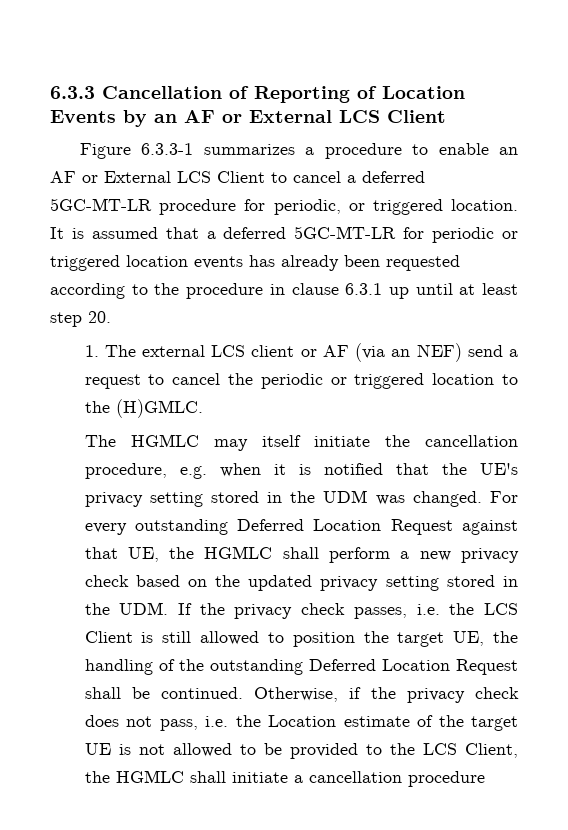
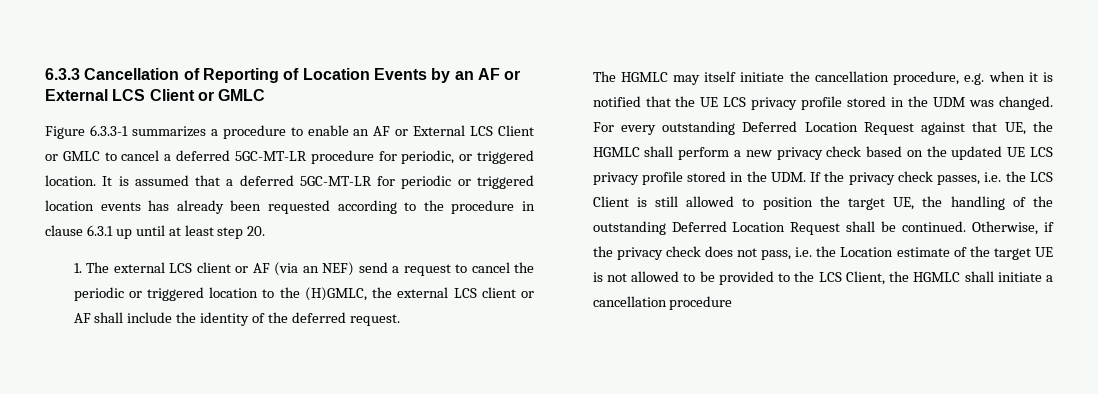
(446, 116) none -> [197,89,266,101] or GMLC
(265, 177) none -> [45,151,100,161] or GMLC
[115,399,203,418] (H)GMLC. -> [304,287,534,301] [73,312,400,326] (H)GMLC, the external LCS client or AF shall include the identity of the deferred request.
[479,463,518,475] [84,492,203,507] UE's privacy setting -> [700,96,843,110] UE LCS privacy profile
[320,576,439,591] privacy setting -> [1007,147,1053,157] [592,171,683,185] UE LCS privacy profile

